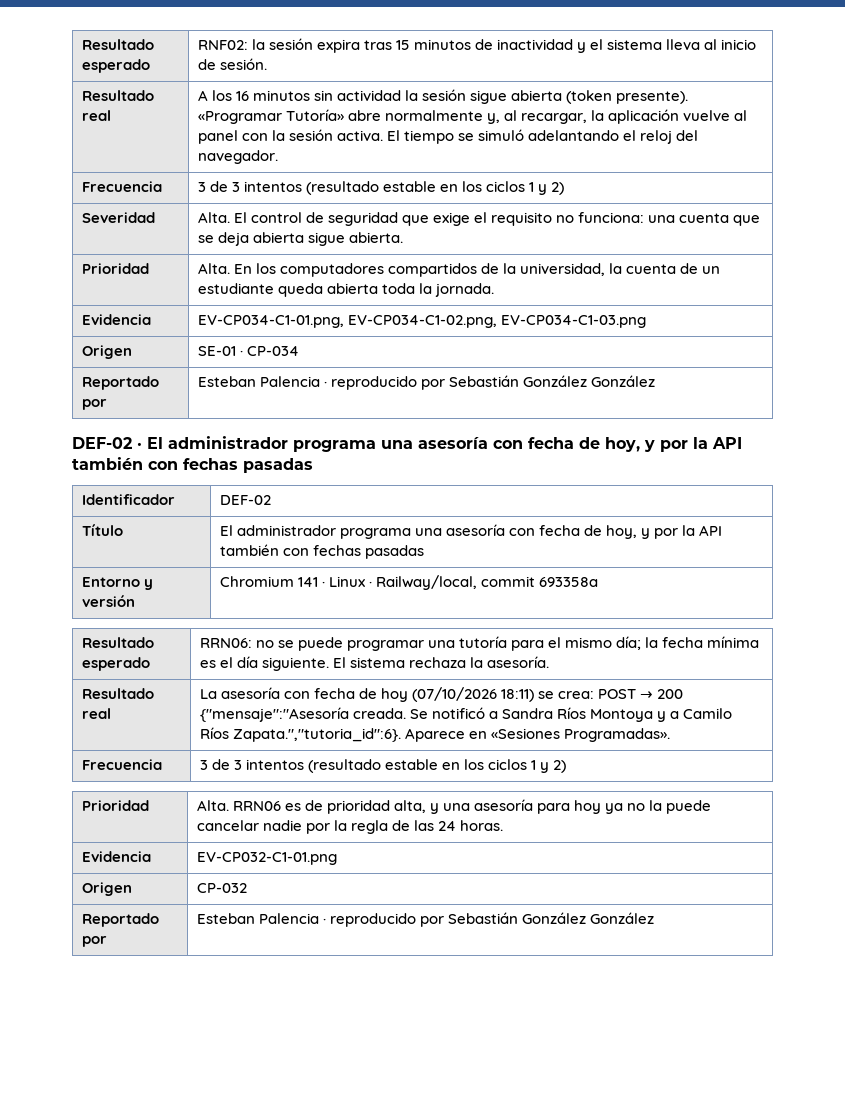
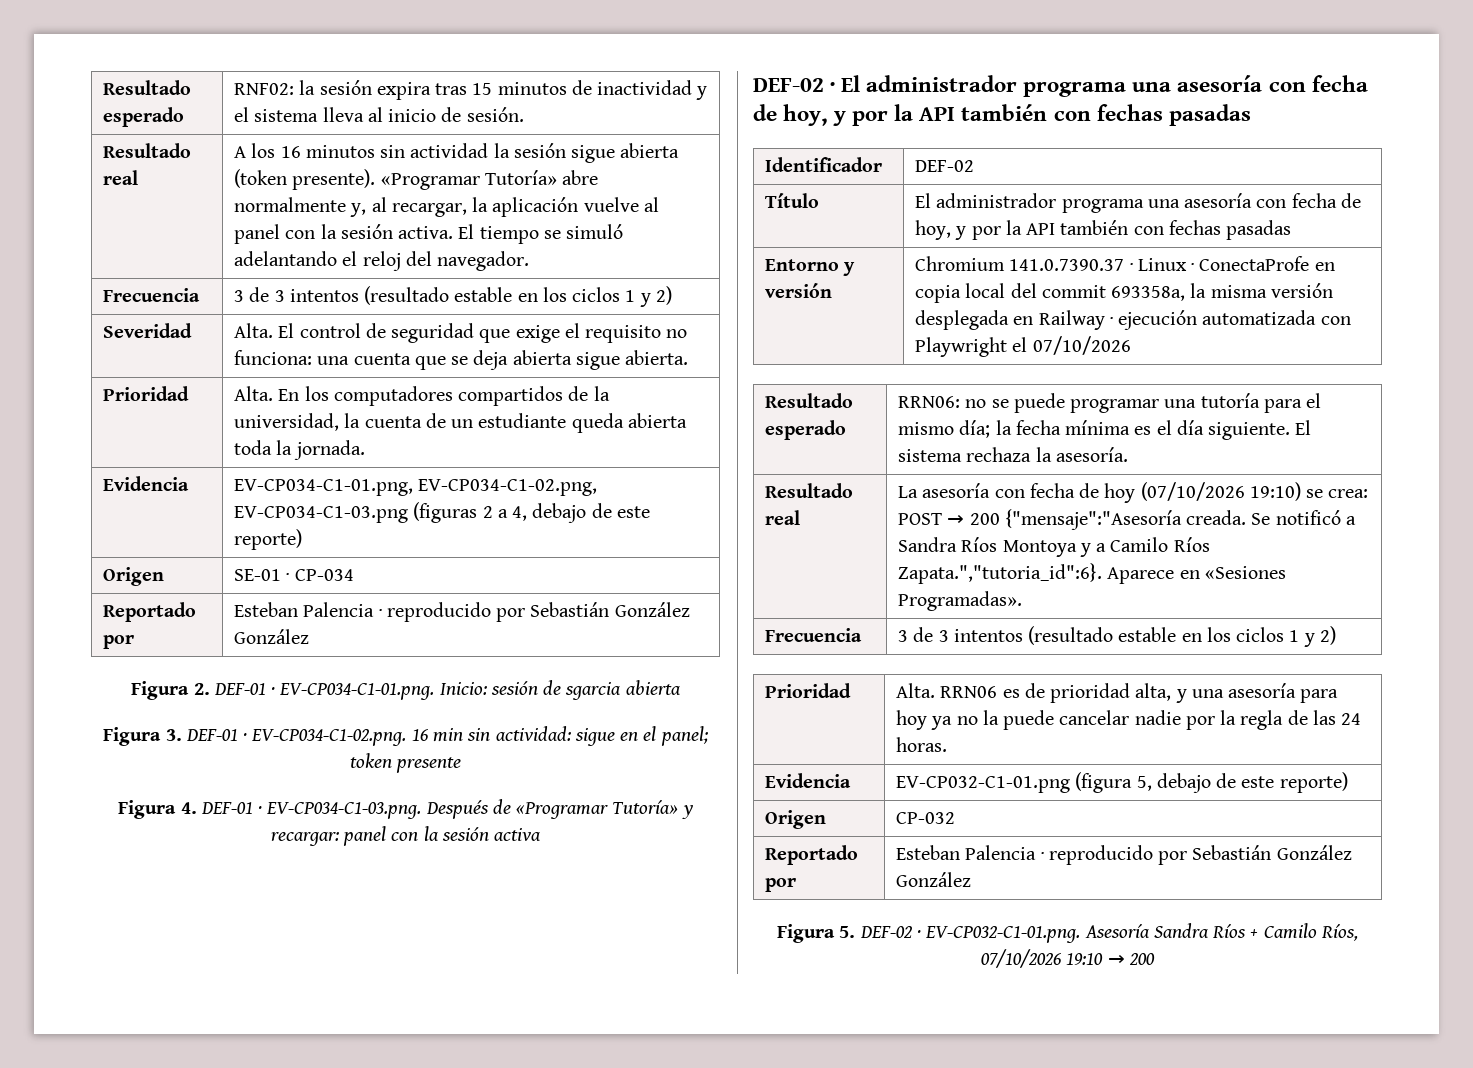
(646, 321) none -> [413,502,650,523] [234,529,303,550] (figuras 2 a 4, debajo de este reporte)
(655, 381) none -> [131,680,681,700] [103,726,708,746] [349,753,462,773] [118,799,693,819] [270,826,542,846] // Figura 2. DEF-01 · EV-CP034-C1-01.png. Inicio: sesión de sgarcia abierta // Figura 3. DEF-01 · EV-CP034-C1-02.png. 16 min sin actividad: sigue en el panel; token presente // Figura 4. DEF-01 · EV-CP034-C1-03.png. Después de «Programar Tutoría» y recargar: panel con la sesión activa
[297,577,318,587] 141 -> [1009,259,1125,271] 141.0.7390.37
[375,575,598,590] Railway/local, commit 693358a -> [1199,256,1335,271] [915,283,1333,303] [915,310,1351,330] [915,336,1131,357] ConectaProfe en copia local del commit 693358a, la misma versión desplegada en Railway · ejecución automatizada con Playwright el 07/10/2026
[500,689,534,702] 18:11) -> [1249,482,1301,501] 19:10)
(337, 858) none -> [1075,772,1348,793] (figura 5, debajo de este reporte)
(654, 918) none -> [777,923,1358,943] [981,949,1155,968] // Figura 5. DEF-02 · EV-CP032-C1-01.png. Asesoría Sandra Ríos + Camilo Ríos, 07/10/2026 19:10 → 200

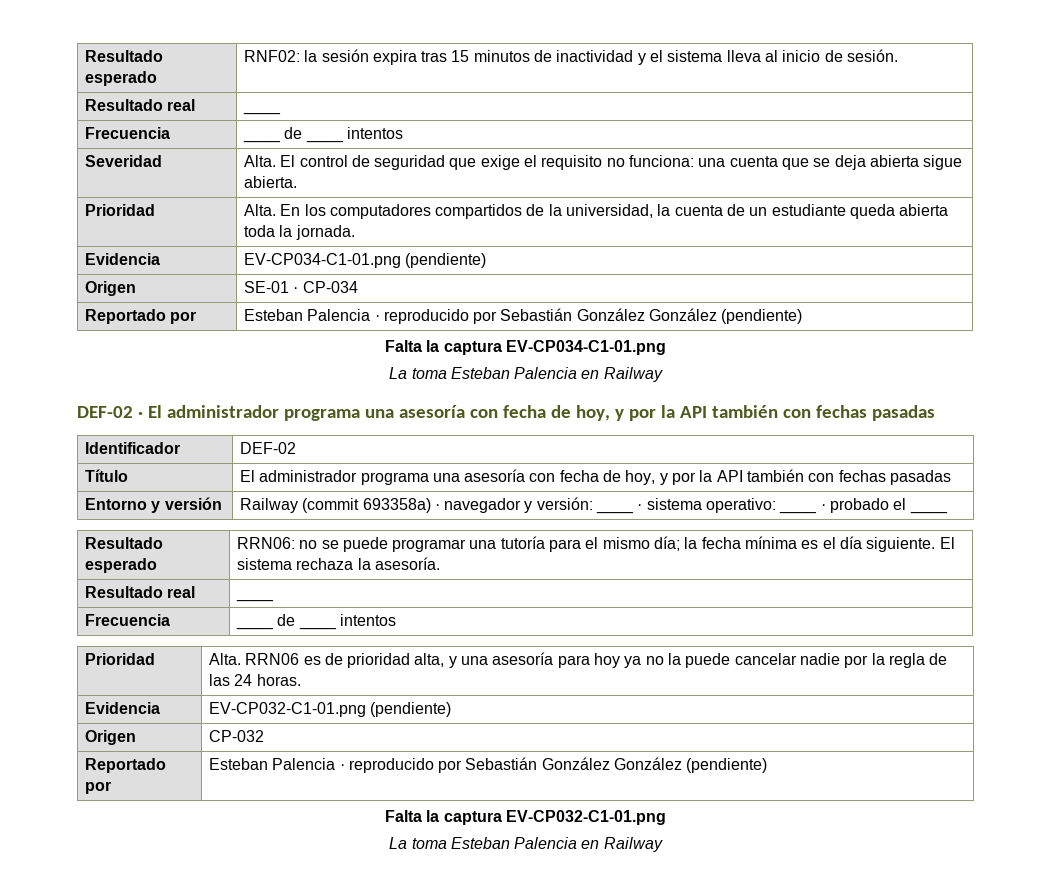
[234,143,680,163] [234,169,599,190] [234,197,659,217] [234,224,624,244] [234,251,530,271] [103,288,201,302] [234,286,672,307] A los 16 minutos sin actividad la sesión sigue abierta (token presente). «Programar Tutoría» abre normalmente y, al recargar, la aplicación vuelve al panel con la sesión activa. El tiempo se simuló adelantando el reloj del navegador. // Frecuencia | 3 de 3 intentos (resultado estable en los ciclos 1 y 2) -> [242,111,281,115] [84,127,170,139] [242,139,281,143] [284,127,303,139] [305,139,344,143] [346,127,403,139] ____ // Frecuencia | ____ de ____ intentos
[234,479,598,496] [234,502,650,523] [234,529,303,550] EV-CP034-C1-01.png, EV-CP034-C1-02.png, EV-CP034-C1-03.png (figuras 2 a 4, debajo de este reporte) -> [243,253,487,268] EV-CP034-C1-01.png (pendiente)
[131,680,681,700] [103,726,708,746] [349,753,462,773] [118,799,693,819] [270,826,542,846] // Figura 2. DEF-01 · EV-CP034-C1-01.png. Inicio: sesión de sgarcia abierta // Figura 3. DEF-01 · EV-CP034-C1-02.png. 16 min sin actividad: sigue en el panel; token presente // Figura 4. DEF-01 · EV-CP034-C1-03.png. Después de «Programar Tutoría» y recargar: panel con la sesión activa -> [721,309,803,324] [385,340,666,355] [389,367,663,382] (pendiente) // Falta la captura EV-CP034-C1-01.png // La toma Esteban Palencia en Railway
[915,256,1335,271] [915,283,1333,303] [915,310,1351,330] [915,336,1131,357] Chromium 141.0.7390.37 · Linux · ConectaProfe en copia local del commit 693358a, la misma versión desplegada en Railway · ejecución automatizada con Playwright el 07/10/2026 -> [239,497,593,513] [596,510,635,514] [637,498,818,514] [820,498,907,513] [909,510,948,514] Railway (commit 693358a) · navegador y versión: ____ · sistema operativo: ____ · probado el ____
[898,482,1369,503] [898,509,1356,530] [898,537,1210,557] [898,563,1286,584] [898,591,1023,611] [765,628,863,642] [898,626,1336,647] La asesoría con fecha de hoy (07/10/2026 19:10) se crea: POST → 200 {"mensaje":"Asesoría creada. Se notificó a Sandra Ríos Montoya y a Camilo Ríos Zapata.","tutoria_id":6}. Aparece en «Sesiones Programadas». // Frecuencia | 3 de 3 intentos (resultado estable en los ciclos 1 y 2) -> [235,598,274,602] [84,614,170,626] [235,626,274,630] [277,614,296,626] [298,626,337,630] [339,614,396,626] ____ // Frecuencia | ____ de ____ intentos
[1075,772,1348,793] (figura 5, debajo de este reporte) -> [370,702,452,717] (pendiente)
[777,923,1358,943] [981,949,1155,968] // Figura 5. DEF-02 · EV-CP032-C1-01.png. Asesoría Sandra Ríos + Camilo Ríos, 07/10/2026 19:10 → 200 -> [686,758,768,773] [385,810,666,825] [389,837,663,852] (pendiente) // Falta la captura EV-CP032-C1-01.png // La toma Esteban Palencia en Railway

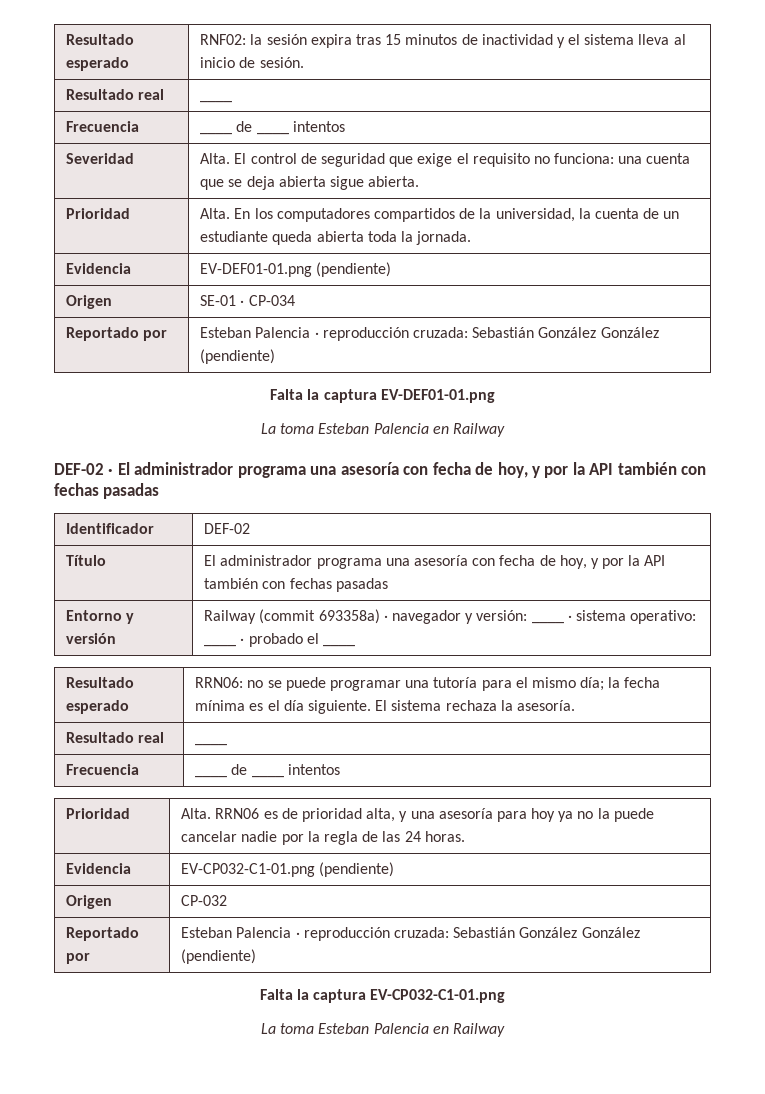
[243,253,401,268] EV-CP034-C1-01.png -> [200,263,313,277] EV-DEF01-01.png
[383,308,803,324] [385,340,666,355] reproducido por Sebastián González González (pendiente) // Falta la captura EV-CP034-C1-01.png -> [322,327,659,341] [200,349,276,364] [270,389,495,403] reproducción cruzada: Sebastián González González (pendiente) // Falta la captura EV-DEF01-01.png
[348,758,463,773] reproducido por -> [303,927,449,941] reproducción cruzada:

